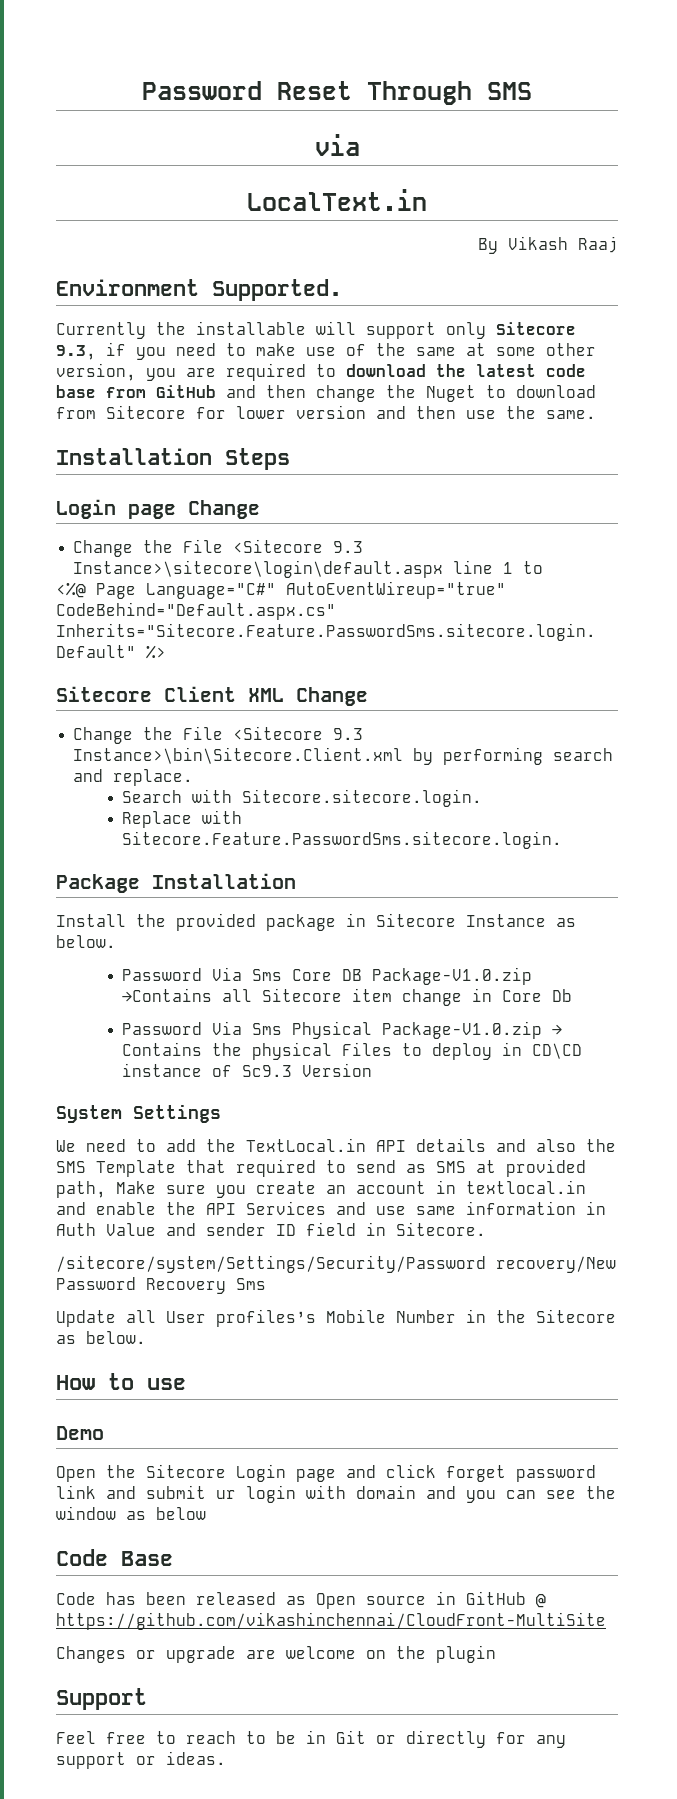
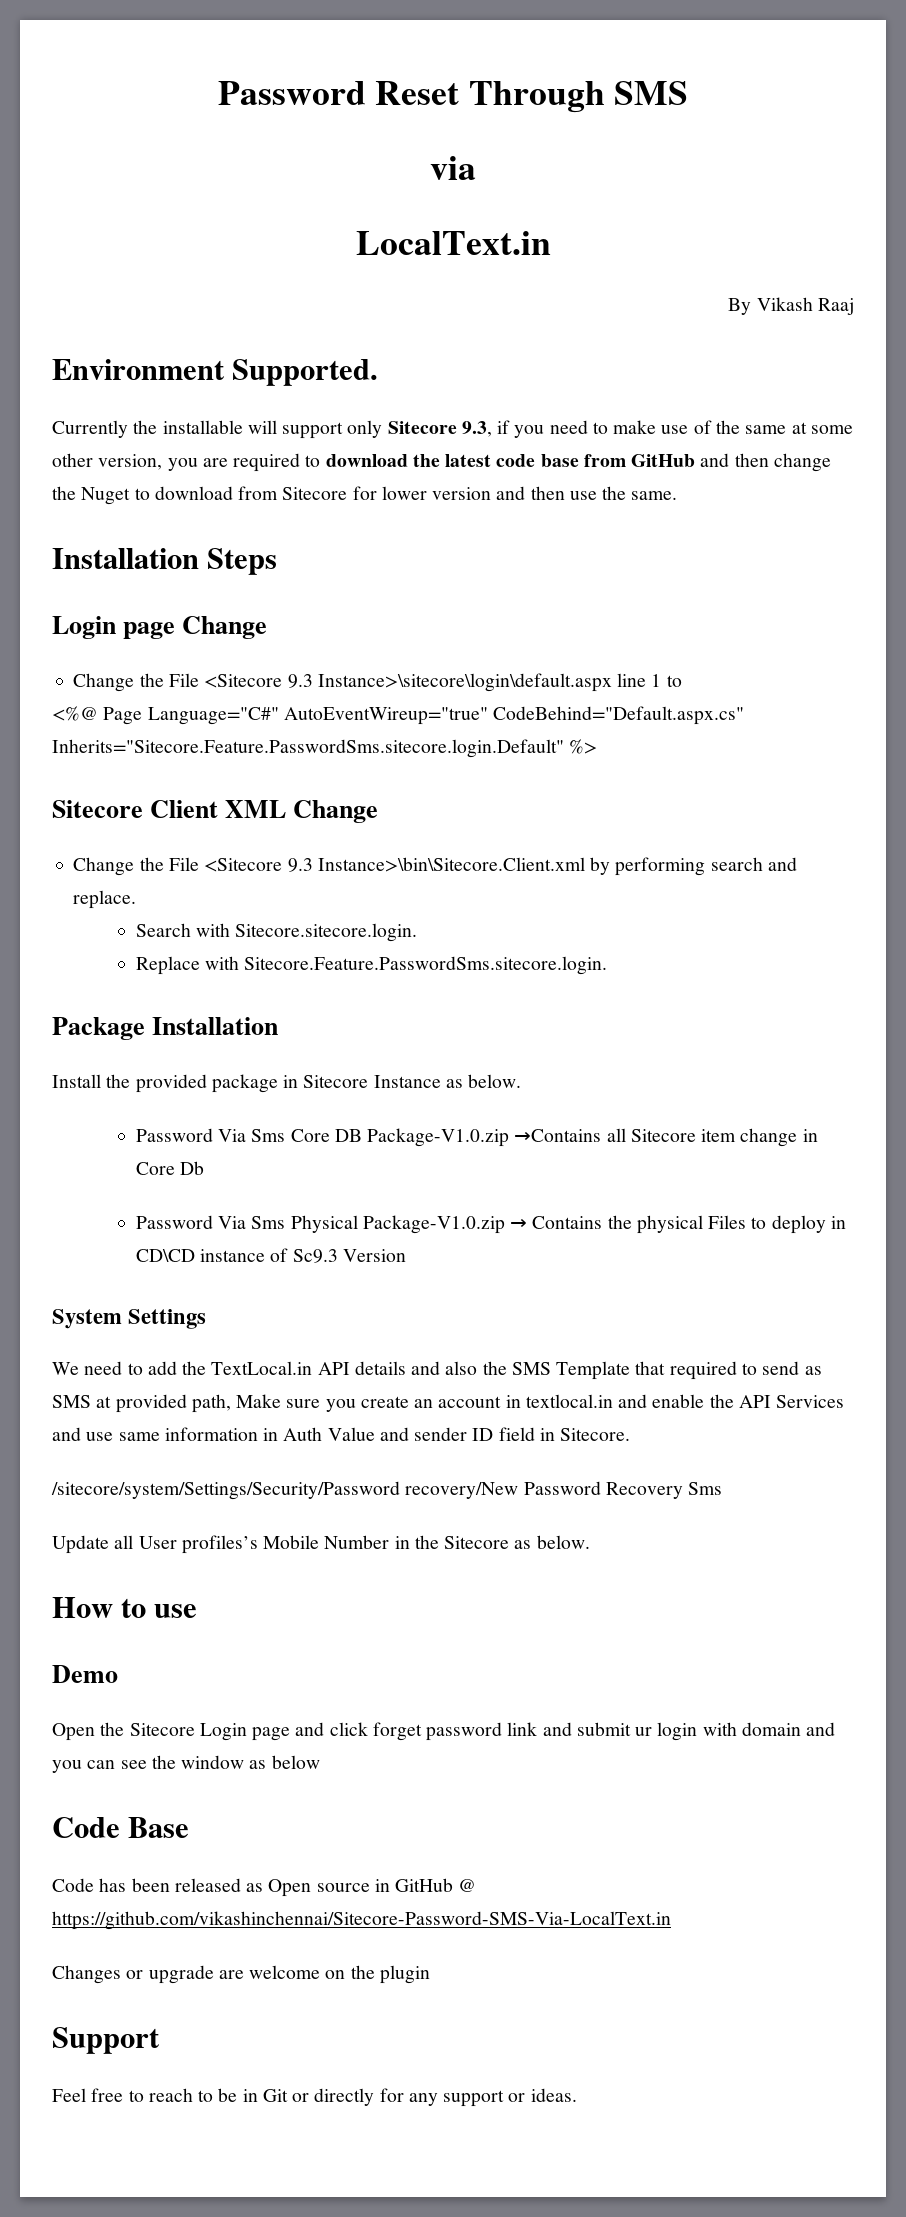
[56,1612,606,1630] https://github.com/vikashinchennai/CloudFront-MultiSite -> [52,1911,671,1930] https://github.com/vikashinchennai/Sitecore-Password-SMS-Via-LocalText.in

